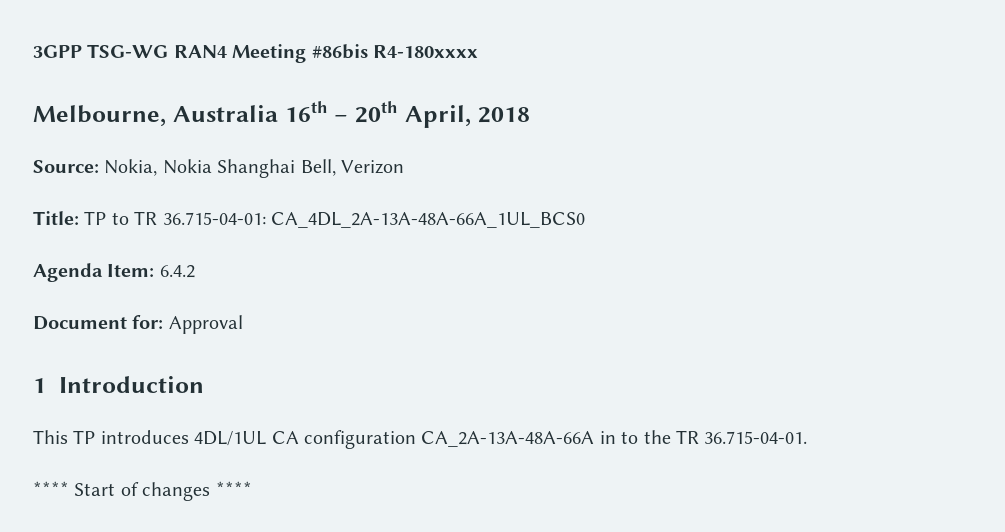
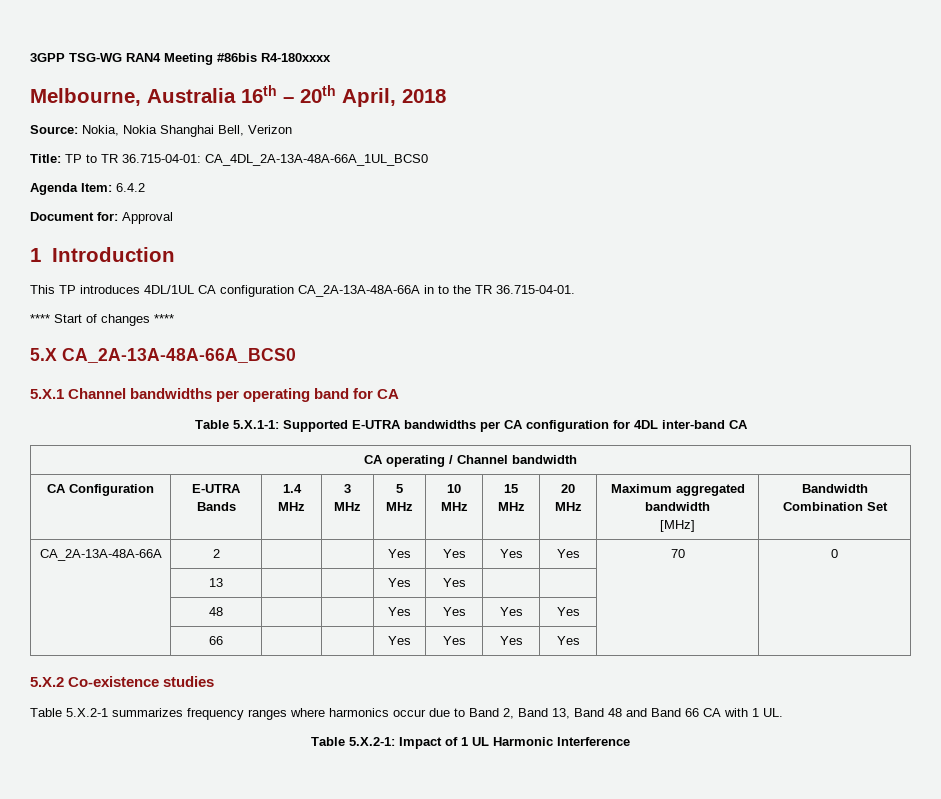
(252, 488) none -> [30,348,296,363] [30,388,400,402] [194,420,748,432] [364,455,577,467] [47,484,154,496] [192,484,241,493] [196,502,236,511] [282,484,302,493] [278,502,305,511] [344,484,351,493] [334,502,361,511] [396,484,403,493] [386,502,413,511] [447,484,461,493] [440,502,468,511] [504,484,518,493] [497,502,525,511] [561,484,575,493] [554,502,582,511] [610,484,745,496] [645,502,710,511] [660,520,695,532] [801,484,868,493] [782,502,888,511] [39,549,162,561] [212,549,220,558] [388,549,411,558] [442,549,466,558] [499,549,523,558] [556,549,580,558] [670,549,685,558] [831,549,838,558] [209,578,223,587] [388,578,411,587] [442,578,466,587] [209,607,223,616] [388,607,411,616] [442,607,466,616] [499,607,523,616] [556,607,580,616] [209,636,223,645] [388,636,411,645] [442,636,466,645] [499,636,523,645] [556,636,580,645] [30,676,215,687] [30,708,783,720] [311,737,630,749] // 5.X CA_2A-13A-48A-66A_BCS0 // 5.X.1 Channel bandwidths per operating band for CA // Table 5.X.1-1: Supported E-UTRA bandwidths per CA configuration for 4DL inter-band CA // CA operating / Channel bandwidth // CA Configuration | E-UTRA Bands | 1.4 MHz | 3 MHz | 5 MHz | 10 MHz | 15 MHz | 20 MHz | Maximum aggregated bandwidth // [MHz] | Bandwidth Combination Set // CA_2A-13A-48A-66A | 2 | | | Yes | Yes | Yes | Yes | 70 | 0 // | 13 | | | Yes | Yes | | | | // | 48 | | | Yes | Yes | Yes | Yes | | // | 66 | | | Yes | Yes | Yes | Yes | | // 5.X.2 Co-existence studies // Table 5.X.2-1 summarizes frequency ranges where harmonics occur due to Band 2, Band 13, Band 48 and Band 66 CA with 1 UL. // Table 5.X.2-1: Impact of 1 UL Harmonic Interference

